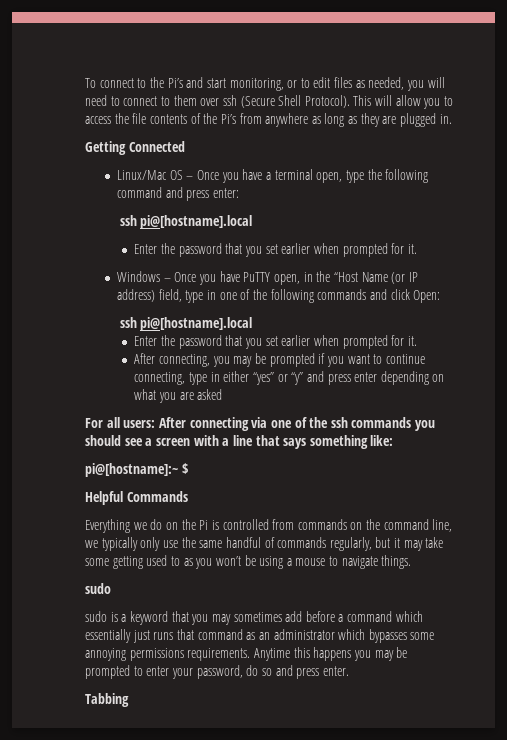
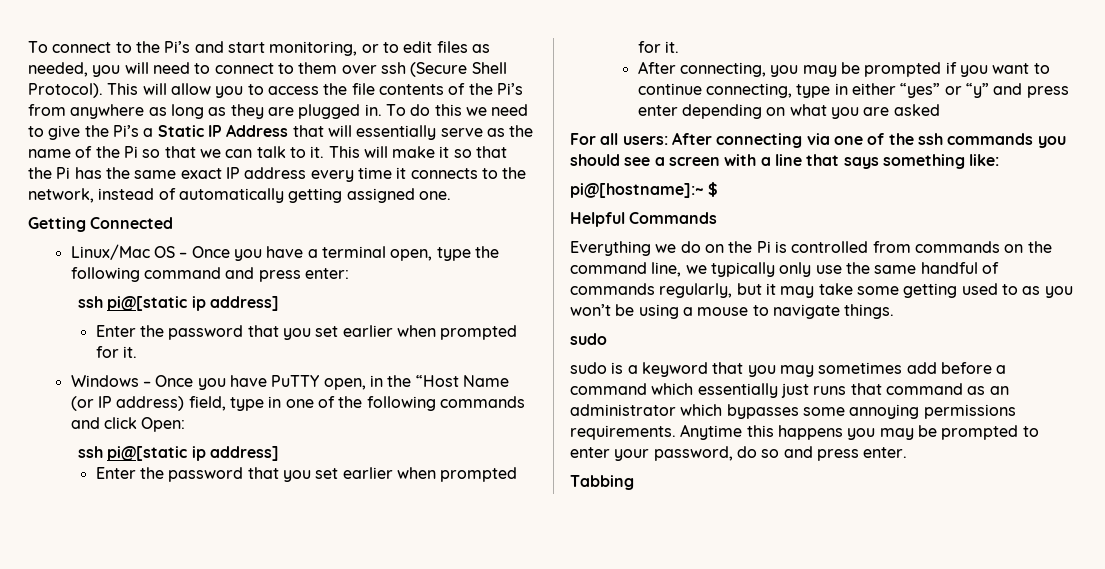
(452, 119) none -> [385,104,529,116] [28,124,534,140] [28,146,508,158] [28,167,527,182] [28,188,451,203] To do this we need to give the Pi’s a Static IP Address that will essentially serve as the name of the Pi so that we can talk to it. This will make it so that the Pi has the same exact IP address every time it connects to the network, instead of automatically getting assigned one.
[140,215,253,229] pi@[hostname].local -> [107,296,280,311] pi@[static ip address]
[140,317,253,331] pi@[hostname].local -> [107,446,280,461] pi@[static ip address]

